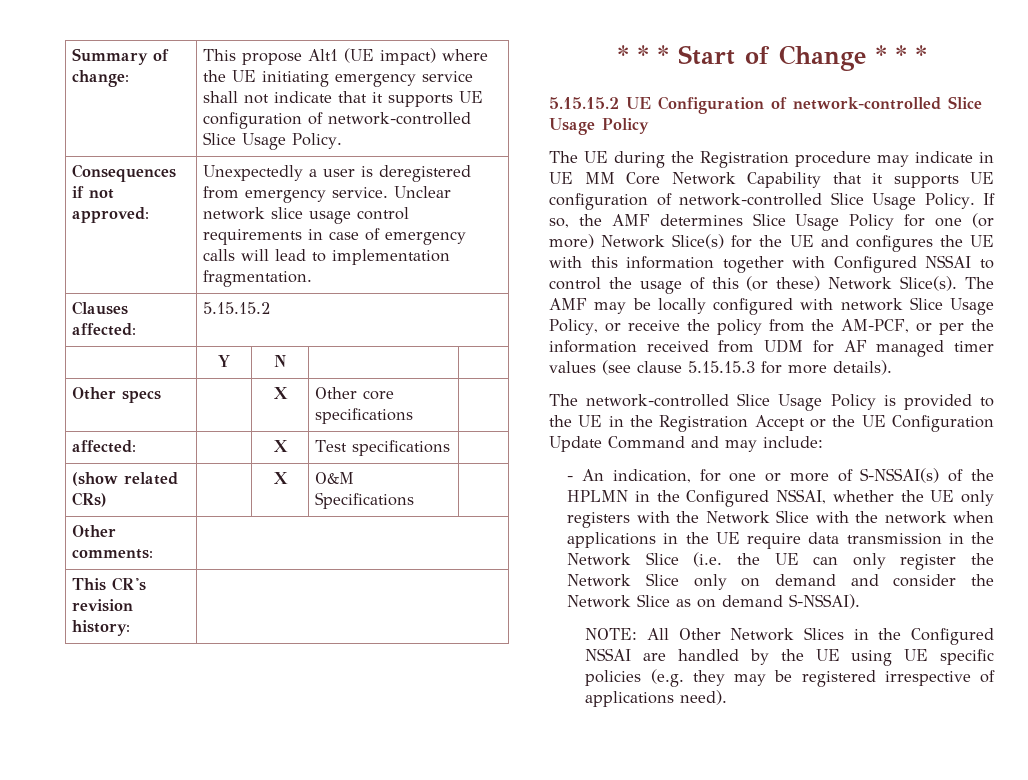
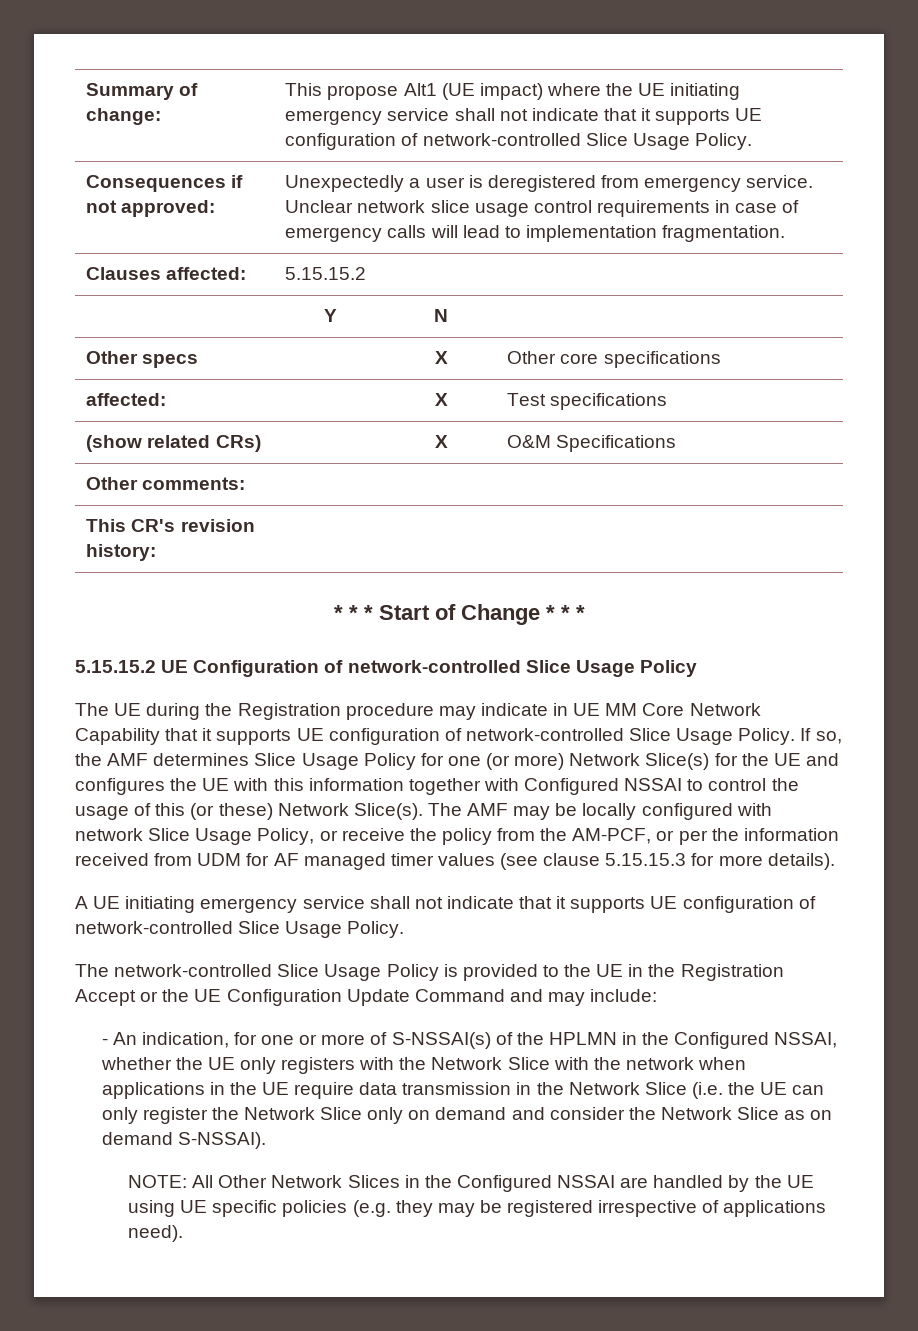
(892, 367) none -> [75,896,816,913] [75,921,405,938] // A UE initiating emergency service shall not indicate that it supports UE configuration of network-controlled Slice Usage Policy.

